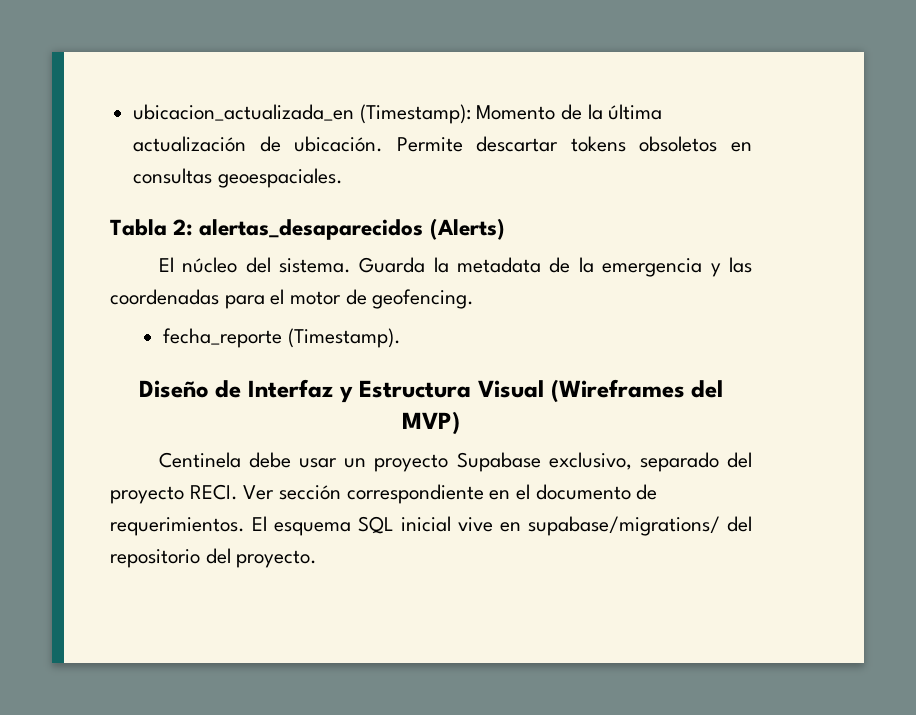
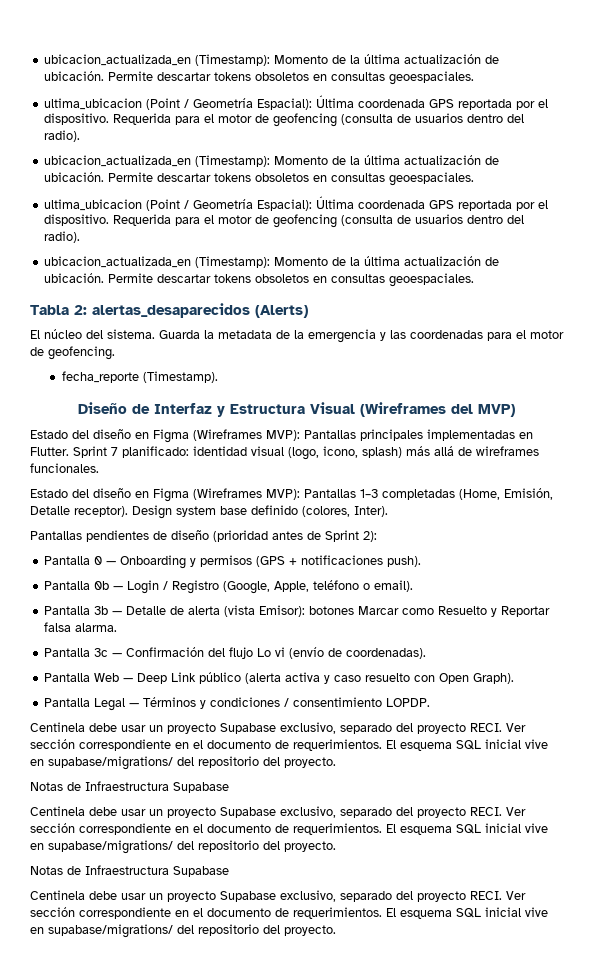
(343, 178) none -> [44,95,549,110] [44,113,525,127] [44,130,81,142] [44,155,500,167] [44,172,475,186] [44,196,549,211] [44,214,525,228] [44,231,81,243] [44,256,500,268] [44,273,475,287] // ultima_ubicacion (Point / Geometría Espacial): Última coordenada GPS reportada por el dispositivo. Requerida para el motor de geofencing (consulta de usuarios dentro del radio). // ubicacion_actualizada_en (Timestamp): Momento de la última actualización de ubicación. Permite descartar tokens obsoletos en consultas geoespaciales. // ultima_ubicacion (Point / Geometría Espacial): Última coordenada GPS reportada por el dispositivo. Requerida para el motor de geofencing (consulta de usuarios dentro del radio). // ubicacion_actualizada_en (Timestamp): Momento de la última actualización de ubicación. Permite descartar tokens obsoletos en consultas geoespaciales.
(460, 423) none -> [30,429,533,443] [30,446,539,460] [30,463,99,473] [30,488,553,502] [30,505,388,519] [30,530,377,542] [44,555,422,569] [44,580,414,594] [44,605,551,617] [44,622,118,632] [44,647,427,659] [44,672,515,684] [44,697,431,711] // Estado del diseño en Figma (Wireframes MVP): Pantallas principales implementadas en Flutter. Sprint 7 planificado: identidad visual (logo, icono, splash) más allá de wireframes funcionales. // Estado del diseño en Figma (Wireframes MVP): Pantallas 1–3 completadas (Home, Emisión, Detalle receptor). Design system base definido (colores, Inter). // Pantallas pendientes de diseño (prioridad antes de Sprint 2): // Pantalla 0 — Onboarding y permisos (GPS + notificaciones push). // Pantalla 0b — Login / Registro (Google, Apple, teléfono o email). // Pantalla 3b — Detalle de alerta (vista Emisor): botones Marcar como Resuelto y Reportar falsa alarma. // Pantalla 3c — Confirmación del flujo Lo vi (envío de coordenadas). // Pantalla Web — Deep Link público (alerta activa y caso resuelto con Open Graph). // Pantalla Legal — Términos y condiciones / consentimiento LOPDP.
(318, 559) none -> [30,781,229,793] [30,806,526,818] [30,823,548,835] [30,840,336,854] [30,865,229,877] [30,890,526,902] [30,907,548,919] [30,924,336,938] // Notas de Infraestructura Supabase // Centinela debe usar un proyecto Supabase exclusivo, separado del proyecto RECI. Ver sección correspondiente en el documento de requerimientos. El esquema SQL inicial vive en supabase/migrations/ del repositorio del proyecto. // Notas de Infraestructura Supabase // Centinela debe usar un proyecto Supabase exclusivo, separado del proyecto RECI. Ver sección correspondiente en el documento de requerimientos. El esquema SQL inicial vive en supabase/migrations/ del repositorio del proyecto.

